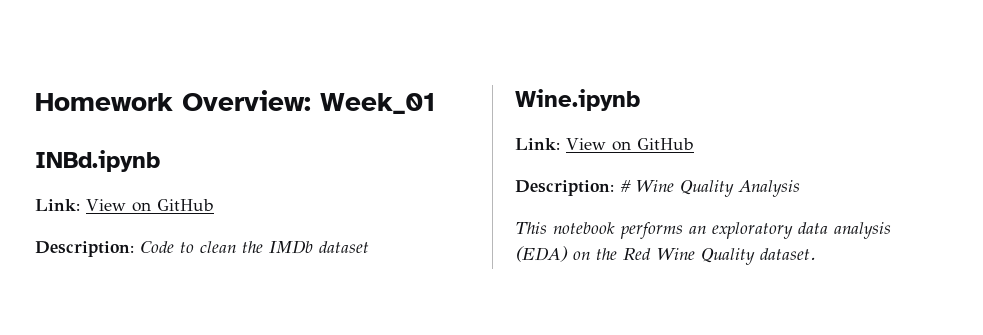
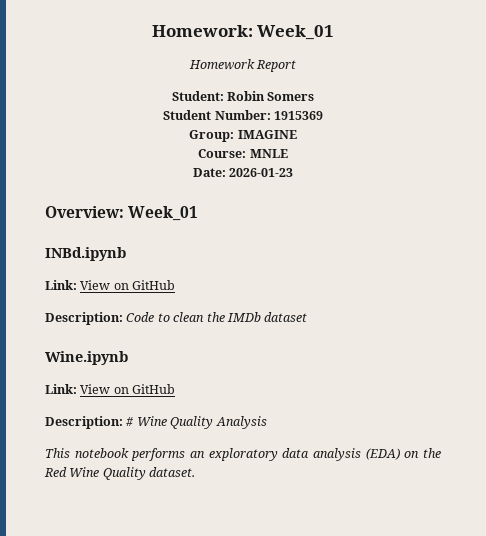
[35,93,173,111] Homework -> [151,25,335,40] [188,59,297,72] [171,91,315,101] [163,110,323,120] [189,130,297,142] [198,149,288,158] [192,168,294,177] Homework: Week_01 // Homework Report // Student: Robin Somers // Student Number: 1915369 // Group: IMAGINE // Course: MNLE // Date: 2026-01-23 //

